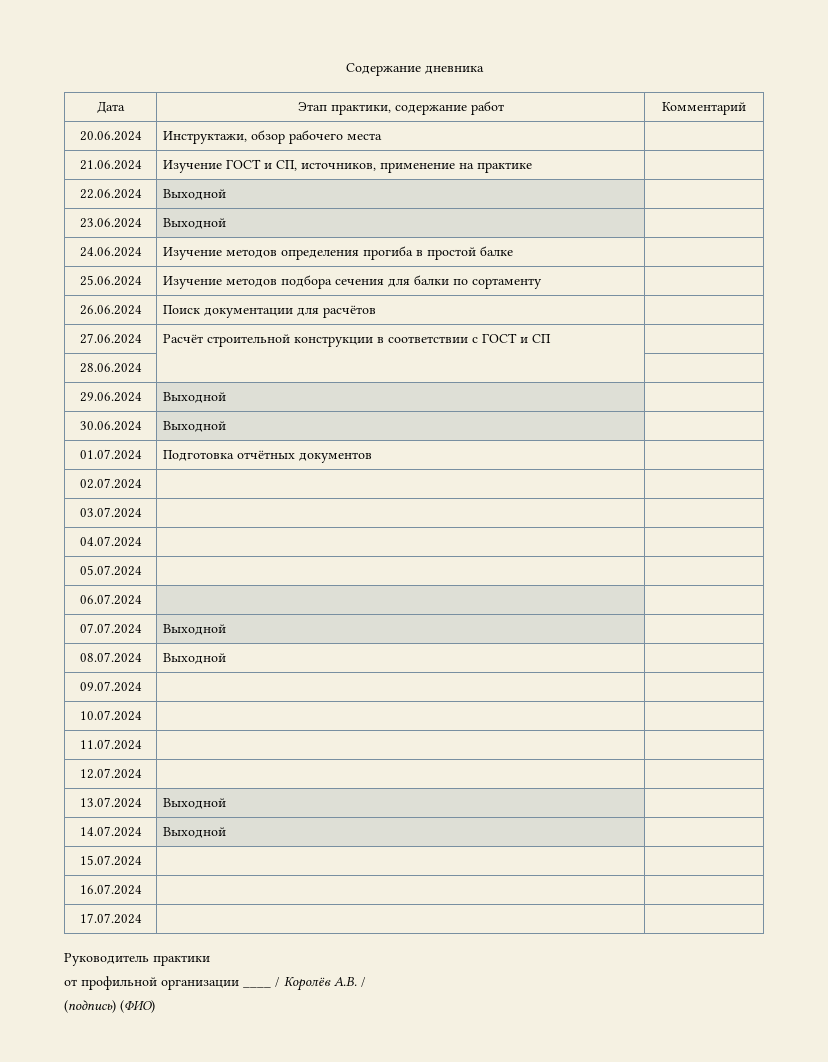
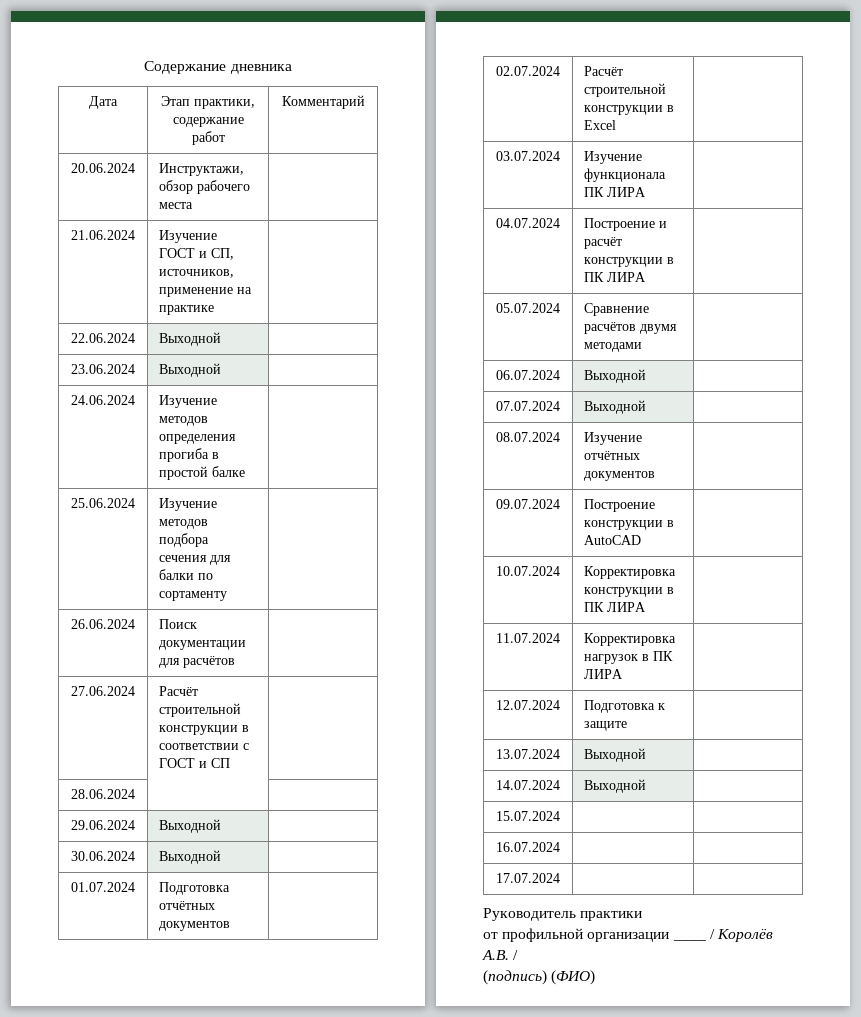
[79,507,142,518] [79,536,142,547] [79,565,142,576] | // 03.07.2024 | | // 04.07.2024 | | // 05.07.2024 | -> [584,66,624,76] [584,83,667,97] [584,105,675,115] [584,120,617,130] [496,151,560,161] [584,151,643,164] [584,168,667,182] [584,187,647,197] [496,218,560,228] [584,218,668,231] [584,237,623,249] [584,257,675,267] [584,272,647,282] [496,303,560,313] [584,303,650,316] [584,322,678,334] [584,342,643,352] Расчёт строительной конструкции в Excel | // 03.07.2024 | Изучение функционала ПК ЛИРА | // 04.07.2024 | Построение и расчёт конструкции в ПК ЛИРА | // 05.07.2024 | Сравнение расчётов двумя методами
(142, 599) none -> [584,369,647,383] Выходной
[163,653,227,664] [79,681,142,692] [79,710,142,721] [79,739,142,750] [79,768,142,779] Выходной | // 09.07.2024 | | // 10.07.2024 | | // 11.07.2024 | | // 12.07.2024 | -> [584,432,643,445] [584,451,641,460] [584,471,656,481] [496,499,560,509] [584,499,656,512] [584,520,675,530] [584,535,642,545] [496,566,560,576] [584,566,677,579] [584,587,675,597] [584,602,647,612] [496,633,560,643] [584,633,677,646] [584,651,674,664] [584,669,624,679] [496,700,560,710] [584,700,666,713] [584,721,628,731] Изучение отчётных документов | // 09.07.2024 | Построение конструкции в AutoCAD | // 10.07.2024 | Корректировка конструкции в ПК ЛИРА | // 11.07.2024 | Корректировка нагрузок в ПК ЛИРА | // 12.07.2024 | Подготовка к защите

